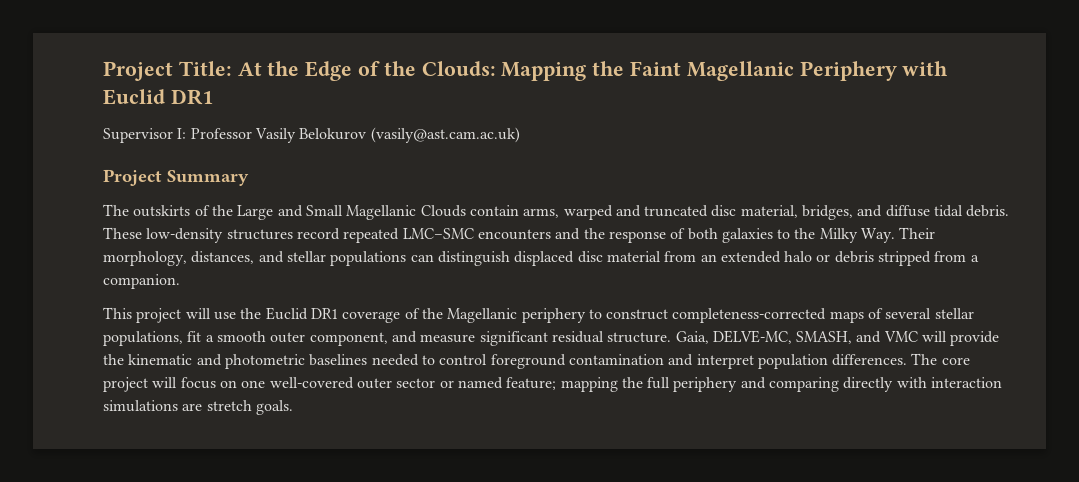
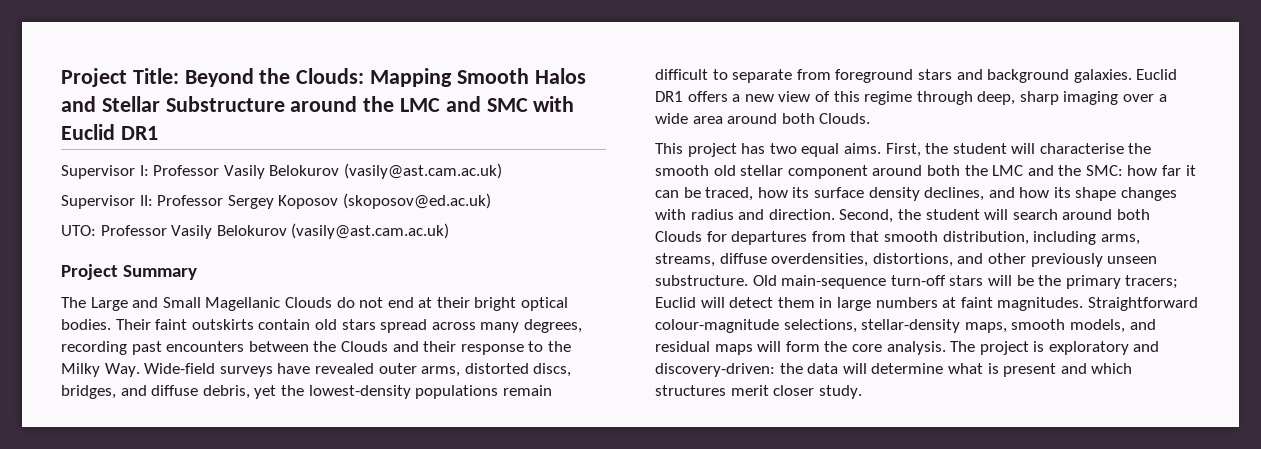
[237,61,897,81] At the Edge of the Clouds: Mapping the Faint Magellanic Periphery -> [184,68,586,87] [61,96,528,112] Beyond the Clouds: Mapping Smooth Halos and Stellar Substructure around the LMC and SMC
(520, 135) none -> [61,193,491,209] [61,223,450,239] // Supervisor II: Professor Sergey Koposov (skoposov@ed.ac.uk) // UTO: Professor Vasily Belokurov (vasily@ast.cam.ac.uk)
[133,205,233,217] outskirts of the -> (86, 302) none
[469,205,1010,220] [103,227,936,243] [103,251,979,266] [103,274,180,289] [103,307,974,323] [103,330,1000,346] [103,353,970,369] [103,377,1003,392] [103,400,293,415] contain arms, warped and truncated disc material, bridges, and diffuse tidal debris. These low-density structures record repeated LMC–SMC encounters and the response of both galaxies to the Milky Way. Their morphology, distances, and stellar populations can distinguish displaced disc material from an extended halo or debris stripped from a companion. // This project will use the Euclid DR1 coverage of the Magellanic periphery to construct completeness-corrected maps of several stellar populations, fit a smooth outer component, and measure significant residual structure. Gaia, DELVE-MC, SMASH, and VMC will provide the kinematic and photometric baselines needed to control foreground contamination and interpret population differences. The core project will focus on one well-covered outer sector or named feature; mapping the full periphery and comparing directly with interaction simulations are stretch goals. -> [336,297,569,311] [61,319,582,333] [61,341,571,355] [61,363,572,377] [61,385,552,399] [655,69,1178,83] [655,91,1167,105] [655,113,871,124] [655,143,1152,157] [655,165,1196,179] [655,187,1178,201] [655,209,1150,223] [655,231,1140,245] [655,253,1158,267] [655,275,1179,289] [655,297,1198,311] [655,319,1156,333] [655,341,1160,355] [655,363,1133,377] [655,385,862,399] do not end at their bright optical bodies. Their faint outskirts contain old stars spread across many degrees, recording past encounters between the Clouds and their response to the Milky Way. Wide-field surveys have revealed outer arms, distorted discs, bridges, and diffuse debris, yet the lowest-density populations remain difficult to separate from foreground stars and background galaxies. Euclid DR1 offers a new view of this regime through deep, sharp imaging over a wide area around both Clouds. // This project has two equal aims. First, the student will characterise the smooth old stellar component around both the LMC and the SMC: how far it can be traced, how its surface density declines, and how its shape changes with radius and direction. Second, the student will search around both Clouds for departures from that smooth distribution, including arms, streams, diffuse overdensities, distortions, and other previously unseen substructure. Old main-sequence turn-off stars will be the primary tracers; Euclid will detect them in large numbers at faint magnitudes. Straightforward colour-magnitude selections, stellar-density maps, smooth models, and residual maps will form the core analysis. The project is exploratory and discovery-driven: the data will determine what is present and which structures merit closer study.

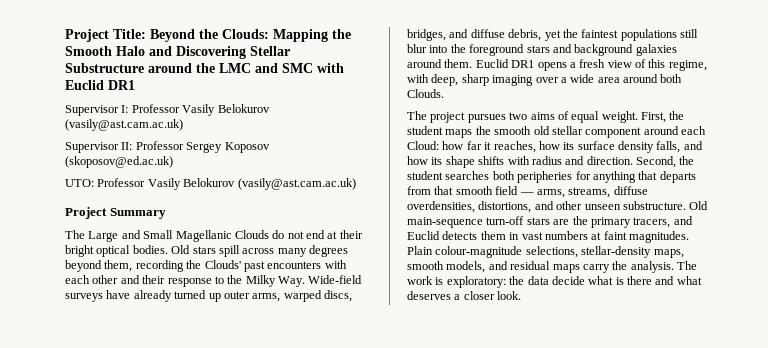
[456,68,586,84] [61,96,96,112] Smooth Halos and -> [332,29,351,39] [65,46,246,59] the Smooth Halo and Discovering
[115,319,582,333] [61,341,388,355] Their faint outskirts contain old stars spread across many degrees, recording past encounters between the Clouds -> [171,245,348,257] [65,260,347,272] [65,275,119,284] Old stars spill across many degrees beyond them, recording the Clouds' past encounters with each other
[314,363,374,374] revealed -> [133,290,221,302] already turned up
[464,363,529,374] distorted -> [283,290,322,302] warped
[308,385,552,399] [655,69,1178,83] [655,91,774,102] lowest-density populations remain difficult to separate from foreground stars and background galaxies. Euclid DR1 offers a new -> [581,29,698,41] [407,44,677,56] [407,59,606,71] faintest populations still blur into the foreground stars and background galaxies around them. Euclid DR1 opens a fresh
[864,91,973,105] regime through -> [668,60,707,71] [407,74,429,83] regime, with
[655,143,881,157] This project has two equal aims. -> [407,111,638,123] The project pursues two aims of equal weight.
[1011,143,1124,154] will characterise -> [445,129,473,138] maps
[926,165,1196,176] [655,187,754,201] both the LMC and the SMC: how far it can be traced, -> [681,126,706,135] [407,141,536,153] each Cloud: how far it reaches,
[924,187,985,201] declines, -> [656,141,681,153] falls,
[1121,187,1178,201] changes -> [478,156,505,165] shifts
[984,209,1150,220] [655,231,808,245] will search around both Clouds for departures -> [445,171,696,183] searches both peripheries for anything that departs
[942,231,1097,245] distribution, including -> [495,186,534,195] field —
[1030,253,1103,267] previously -> (583, 205) none
[987,275,1179,289] [655,297,774,308] will be the primary tracers; Euclid will detect -> [553,216,693,228] [407,231,478,240] are the primary tracers, and Euclid detects
[836,297,871,311] large -> [521,232,543,240] vast
[1087,297,1198,311] Straightforward -> [407,246,433,255] Plain
[757,341,1160,355] [655,363,1133,377] [655,385,862,399] will form the core analysis. The project is exploratory and discovery-driven: the data will determine what is present and which structures merit closer study. -> [582,261,697,273] [407,276,702,288] [407,291,522,300] carry the analysis. The work is exploratory: the data decide what is there and what deserves a closer look.

